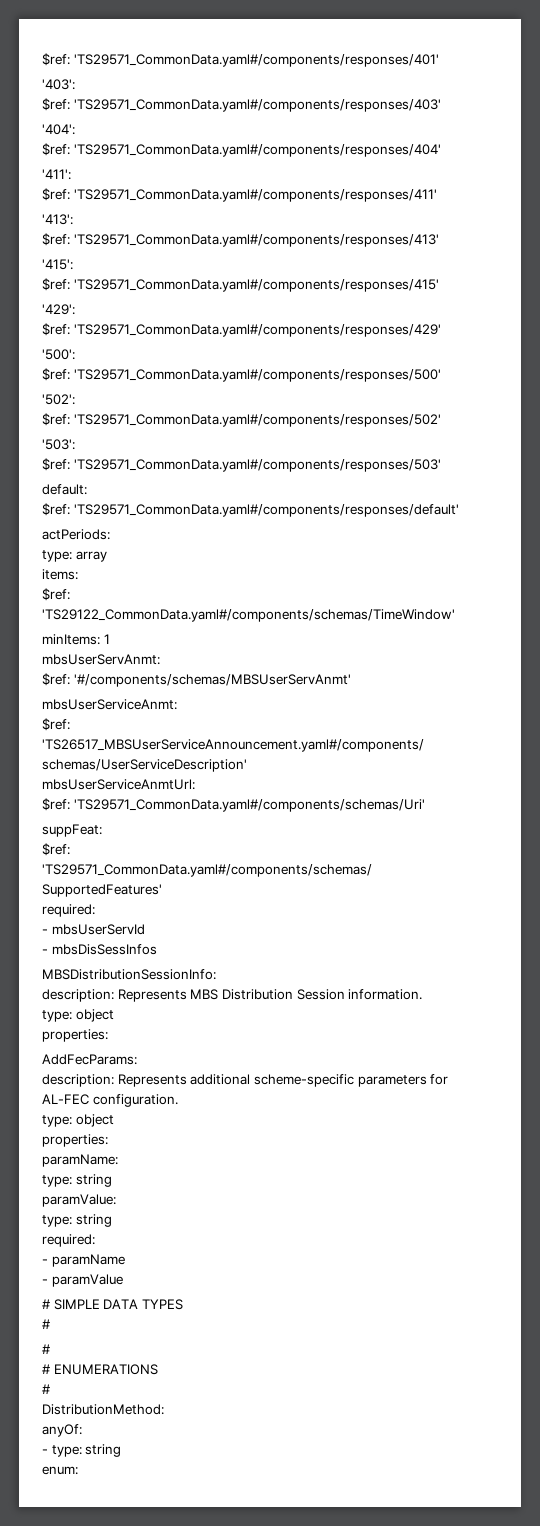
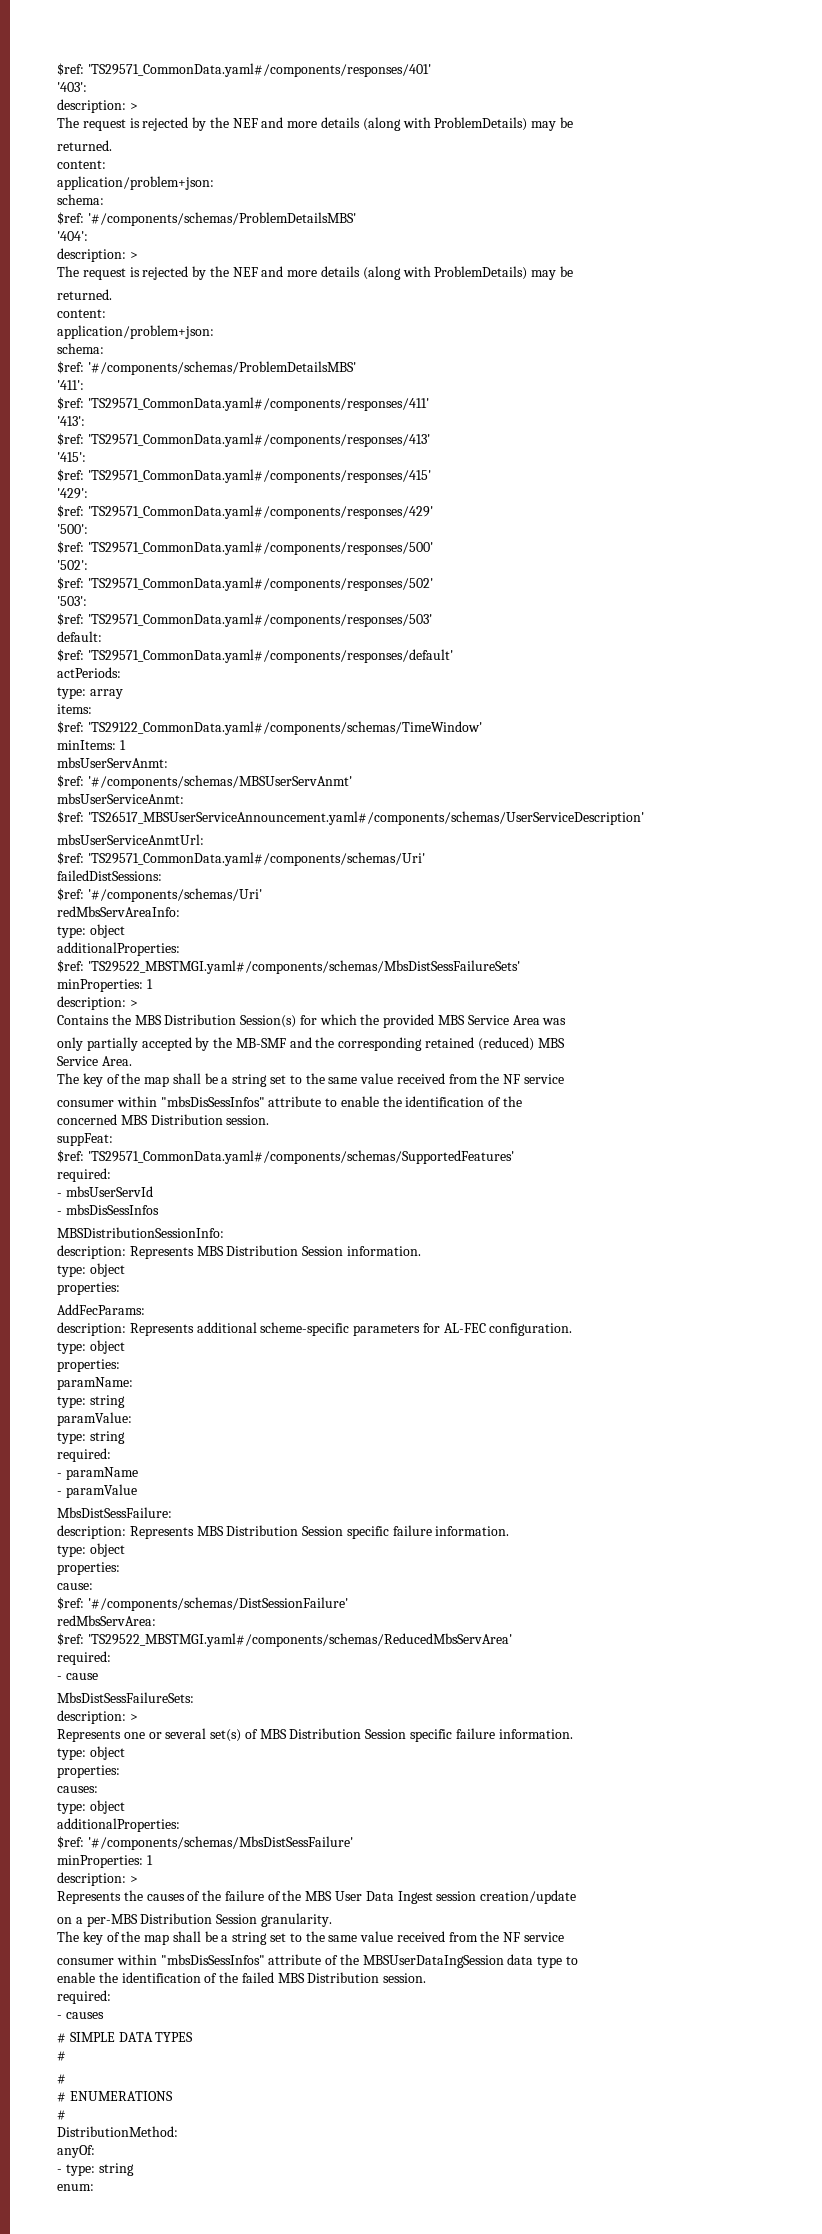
[42,98,441,112] // $ref: 'TS29571_CommonData.yaml#/components/responses/403' -> [57,99,138,113] [57,117,573,131] [57,140,112,151] [57,160,106,169] [57,176,214,190] [57,194,104,205] [57,212,356,226] // description: > // The request is rejected by the NEF and more details (along with ProblemDetails) may be // returned. // content: // application/problem+json: // schema: // $ref: '#/components/schemas/ProblemDetailsMBS'
[42,143,441,157] // $ref: 'TS29571_CommonData.yaml#/components/responses/404' -> [57,248,138,262] [57,266,573,280] [57,289,112,300] [57,309,106,318] [57,325,214,339] [57,343,104,354] [57,361,356,375] // description: > // The request is rejected by the NEF and more details (along with ProblemDetails) may be // returned. // content: // application/problem+json: // schema: // $ref: '#/components/schemas/ProblemDetailsMBS'
(425, 805) none -> [57,870,162,881] [57,888,262,902] [57,906,180,917] [57,924,125,938] [57,942,180,956] [57,960,520,974] [57,979,153,992] [57,996,138,1010] [57,1014,567,1028] [57,1037,565,1051] [57,1056,132,1066] [57,1073,565,1087] [57,1096,523,1107] [57,1114,270,1125] // failedDistSessions: // $ref: '#/components/schemas/Uri' // redMbsServAreaInfo: // type: object // additionalProperties: // $ref: 'TS29522_MBSTMGI.yaml#/components/schemas/MbsDistSessFailureSets' // minProperties: 1 // description: > // Contains the MBS Distribution Session(s) for which the provided MBS Service Area was // only partially accepted by the MB-SMF and the corresponding retained (reduced) MBS // Service Area. // The key of the map shall be a string set to the same value received from the NF service // consumer within "mbsDisSessInfos" attribute to enable the identification of the // concerned MBS Distribution session.
(123, 1280) none -> [57,1507,172,1518] [57,1525,510,1539] [57,1543,125,1557] [57,1562,120,1575] [57,1583,93,1590] [57,1597,348,1611] [57,1615,156,1626] [57,1633,512,1647] [57,1651,111,1665] [57,1673,98,1680] [57,1692,194,1703] [57,1710,138,1724] [57,1728,573,1742] [57,1746,125,1760] [57,1765,120,1778] [57,1786,98,1793] [57,1800,125,1814] [57,1818,180,1832] [57,1836,353,1850] [57,1855,153,1868] [57,1872,138,1886] [57,1890,577,1904] [57,1913,332,1927] [57,1931,565,1945] [57,1954,579,1968] [57,1972,427,1983] [57,1990,111,2004] [57,2012,104,2019] // MbsDistSessFailure: // description: Represents MBS Distribution Session specific failure information. // type: object // properties: // cause: // $ref: '#/components/schemas/DistSessionFailure' // redMbsServArea: // $ref: 'TS29522_MBSTMGI.yaml#/components/schemas/ReducedMbsServArea' // required: // - cause // MbsDistSessFailureSets: // description: > // Represents one or several set(s) of MBS Distribution Session specific failure information. // type: object // properties: // causes: // type: object // additionalProperties: // $ref: '#/components/schemas/MbsDistSessFailure' // minProperties: 1 // description: > // Represents the causes of the failure of the MBS User Data Ingest session creation/update // on a per-MBS Distribution Session granularity. // The key of the map shall be a string set to the same value received from the NF service // consumer within "mbsDisSessInfos" attribute of the MBSUserDataIngSession data type to // enable the identification of the failed MBS Distribution session. // required: // - causes

